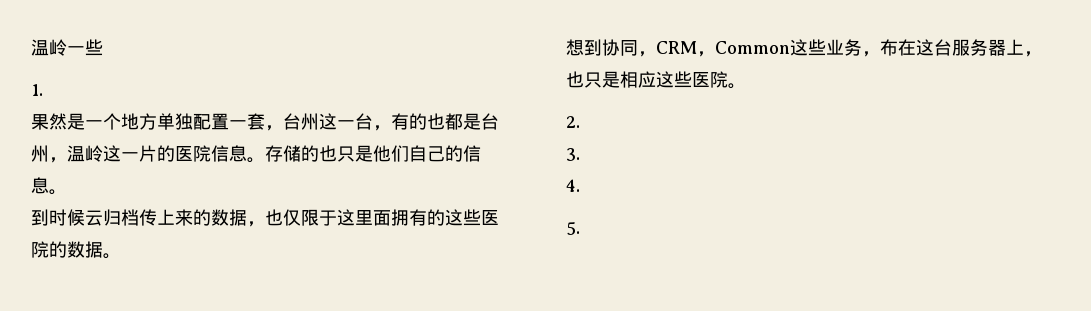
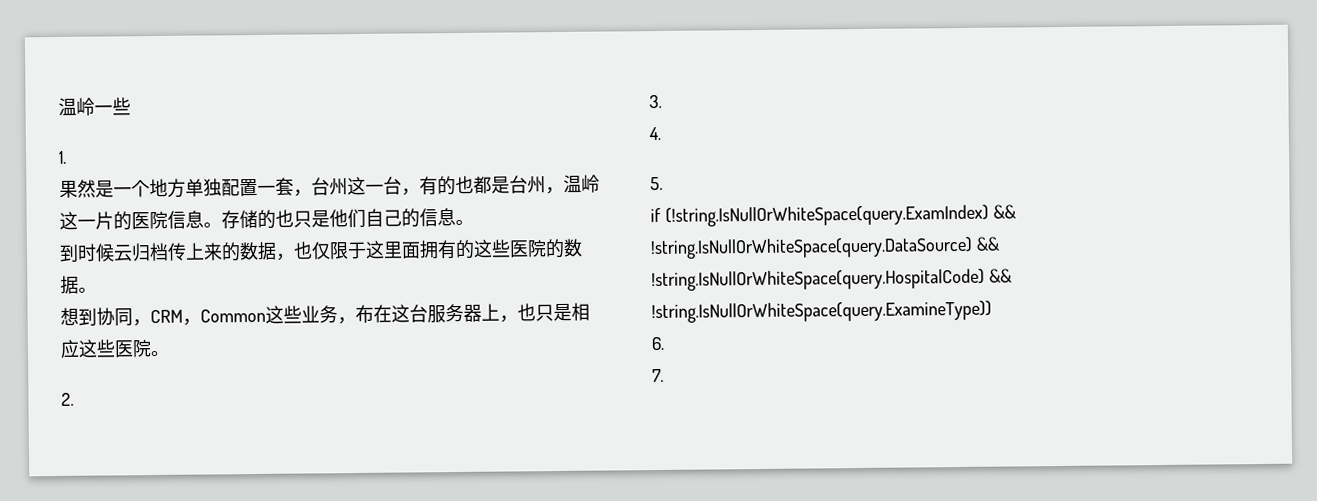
(580, 228) none -> [650,204,1016,227] [650,236,1000,260] [651,268,1012,292] [651,300,992,324] [651,336,664,351] [652,368,664,383] // if (!string.IsNullOrWhiteSpace(query.ExamIndex) && !string.IsNullOrWhiteSpace(query.DataSource) && !string.IsNullOrWhiteSpace(query.HospitalCode) && !string.IsNullOrWhiteSpace(query.ExamineType)) // 6. // 7.

